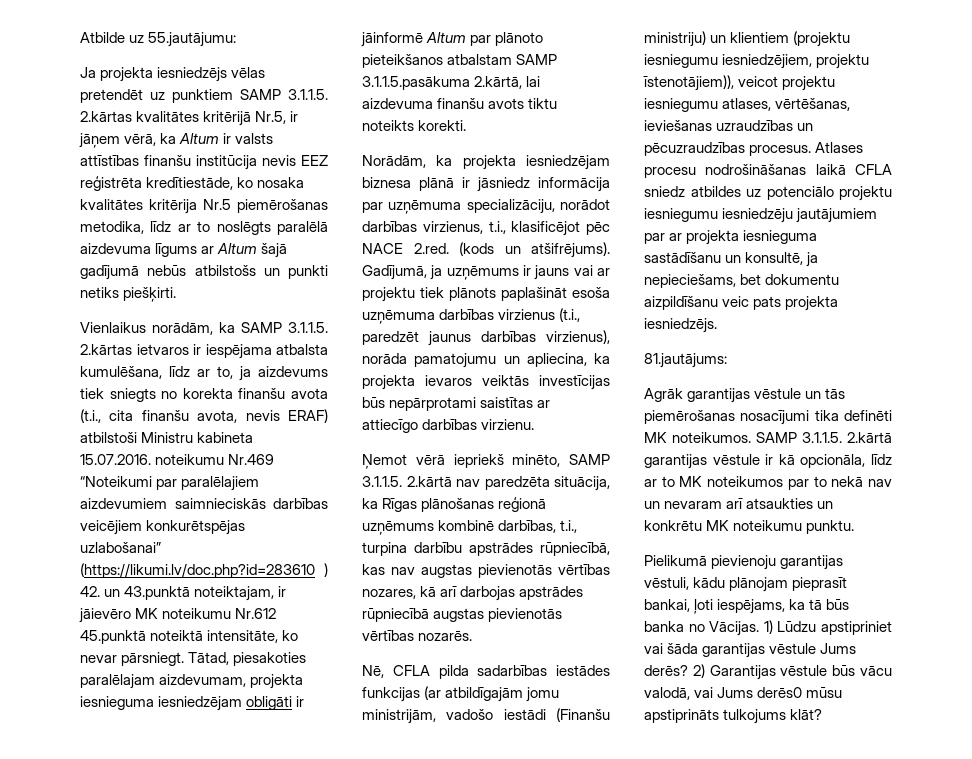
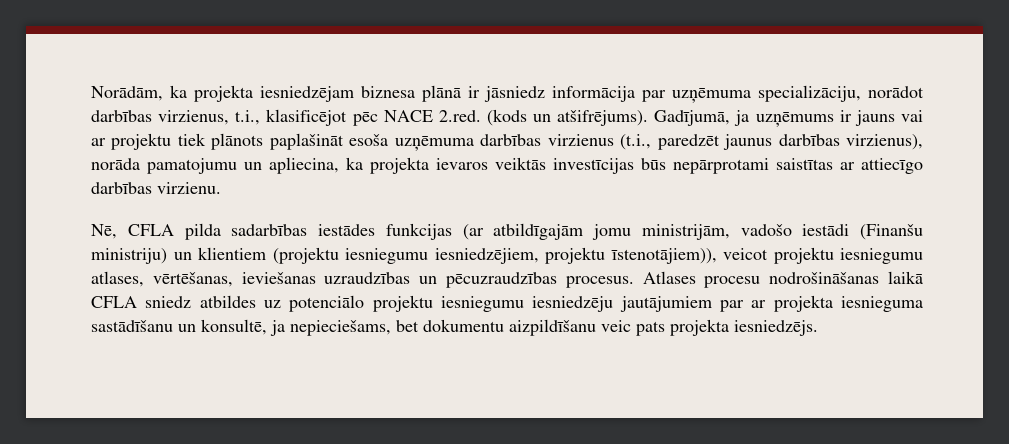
[80,32,237,47] [80,67,266,82] [80,89,328,103] [80,111,299,126] [79,133,274,148] [80,155,328,170] [80,175,305,191] [80,199,328,214] [80,221,328,235] [80,243,288,258] [80,265,328,280] [80,287,177,302] [80,322,328,335] [80,344,328,359] [80,366,328,381] [80,388,328,402] [80,409,328,423] [80,432,254,443] [80,454,275,465] [80,476,260,491] [80,498,328,509] [80,520,246,535] [80,542,161,553] [80,563,328,578] [80,586,287,601] [79,608,277,623] [80,630,299,644] [80,652,307,666] [80,674,304,689] [80,696,305,711] [361,32,544,47] [362,54,558,68] [362,76,541,90] [362,98,558,109] [362,120,467,131] Atbilde uz 55.jautājumu: // Ja projekta iesniedzējs vēlas pretendēt uz punktiem SAMP 3.1.1.5. 2.kārtas kvalitātes kritērijā Nr.5, ir jāņem vērā, ka Altum ir valsts attīstības finanšu institūcija nevis EEZ reģistrēta kredītiestāde, ko nosaka kvalitātes kritērija Nr.5 piemērošanas metodika, līdz ar to noslēgts paralēlā aizdevuma līgums ar Altum šajā gadījumā nebūs atbilstošs un punkti netiks piešķirti. // Vienlaikus norādām, ka SAMP 3.1.1.5. 2.kārtas ietvaros ir iespējama atbalsta kumulēšana, līdz ar to, ja aizdevums tiek sniegts no korekta finanšu avota (t.i., cita finanšu avota, nevis ERAF) atbilstoši Ministru kabineta 15.07.2016. noteikumu Nr.469 “Noteikumi par paralēlajiem aizdevumiem saimnieciskās darbības veicējiem konkurētspējas uzlabošanai” (https://likumi.lv/doc.php?id=283610 ) 42. un 43.punktā noteiktajam, ir jāievēro MK noteikumu Nr.612 45.punktā noteiktā intensitāte, ko nevar pārsniegt. Tātad, piesakoties paralēlajam aizdevumam, projekta iesnieguma iesniedzējam obligāti ir jāinformē Altum par plānoto pieteikšanos atbalstam SAMP 3.1.1.5.pasākuma 2.kārtā, lai aizdevuma finanšu avots tiktu noteikts korekti. // -> (91, 93) none
[362,454,610,469] [362,476,610,491] [362,496,547,512] [362,520,578,535] [362,542,610,556] [362,564,610,578] [362,586,584,601] [362,608,563,622] [362,630,473,641] // Ņemot vērā iepriekš minēto, SAMP 3.1.1.5. 2.kārtā nav paredzēta situācija, ka Rīgas plānošanas reģionā uzņēmums kombinē darbības, t.i., turpina darbību apstrādes rūpniecībā, kas nav augstas pievienotās vērtības nozares, kā arī darbojas apstrādes rūpniecībā augstas pievienotās vērtības nozarēs. -> (221, 188) none
[644,353,727,368] [644,388,846,403] [644,410,892,425] [644,432,892,443] [644,454,892,469] [644,476,892,490] [644,498,834,509] [644,520,855,534] [644,555,844,570] [644,577,848,592] [644,599,850,614] [644,620,892,636] [644,643,857,658] [644,664,892,680] [644,687,843,700] [644,709,823,724] // 81.jautājums: // Agrāk garantijas vēstule un tās piemērošanas nosacījumi tika definēti MK noteikumos. SAMP 3.1.1.5. 2.kārtā garantijas vēstule ir kā opcionāla, līdz ar to MK noteikumos par to nekā nav un nevaram arī atsaukties un konkrētu MK noteikumu punktu. // Pielikumā pievienoju garantijas vēstuli, kādu plānojam pieprasīt bankai, ļoti iespējams, ka tā būs banka no Vācijas. 1) Lūdzu apstipriniet vai šāda garantijas vēstule Jums derēs? 2) Garantijas vēstule būs vācu valodā, vai Jums derēs0 mūsu apstiprināts tulkojums klāt? -> (818, 328) none

